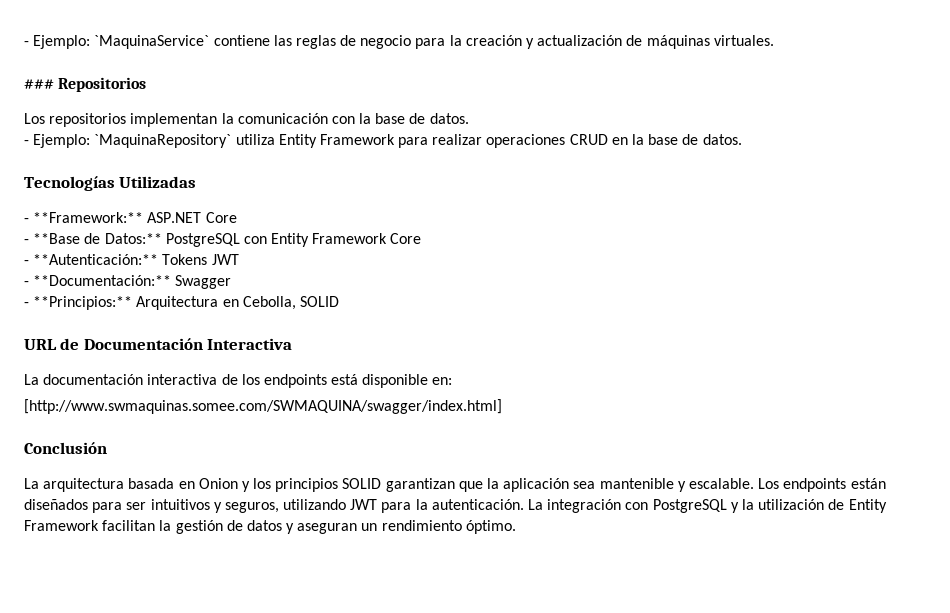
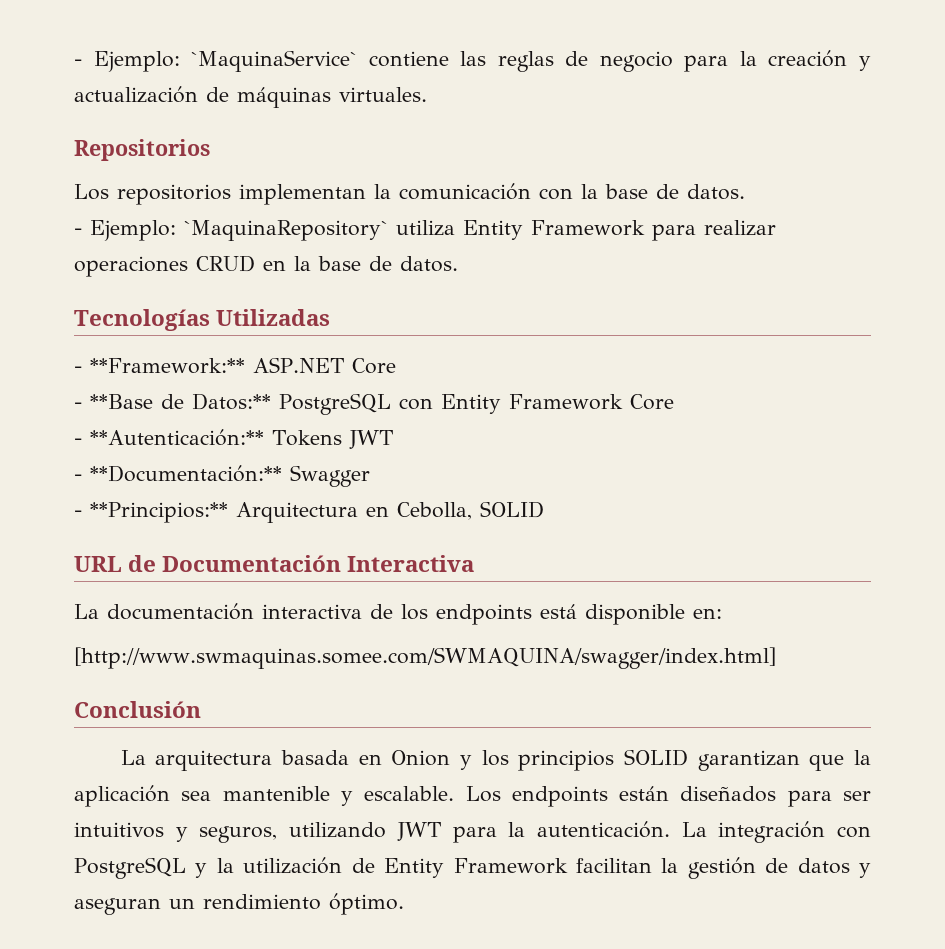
[24,79,54,89] ### -> (427, 94) none

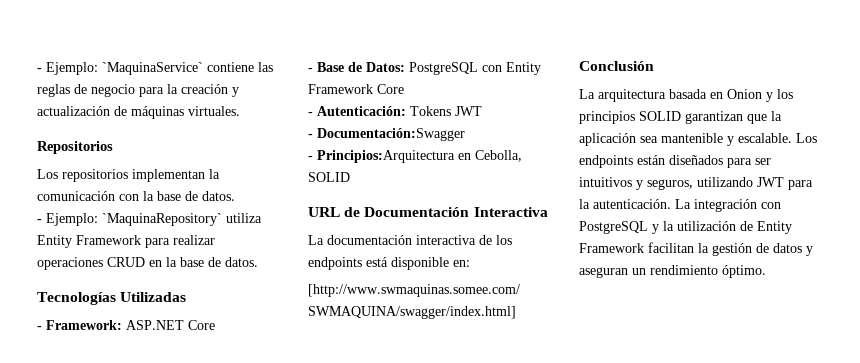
[90,358,245,374] **Framework:** -> [46,320,122,330] Framework:
[90,393,271,410] **Base de Datos:** -> [317,62,405,72] Base de Datos:
[90,429,264,446] **Autenticación:** -> [317,106,406,116] Autenticación:
[90,465,370,487] [74,502,358,523] **Documentación:** Swagger // - **Principios:** Arquitectura -> [317,128,465,141] [308,150,455,163] Documentación:Swagger // - Principios:Arquitectura

